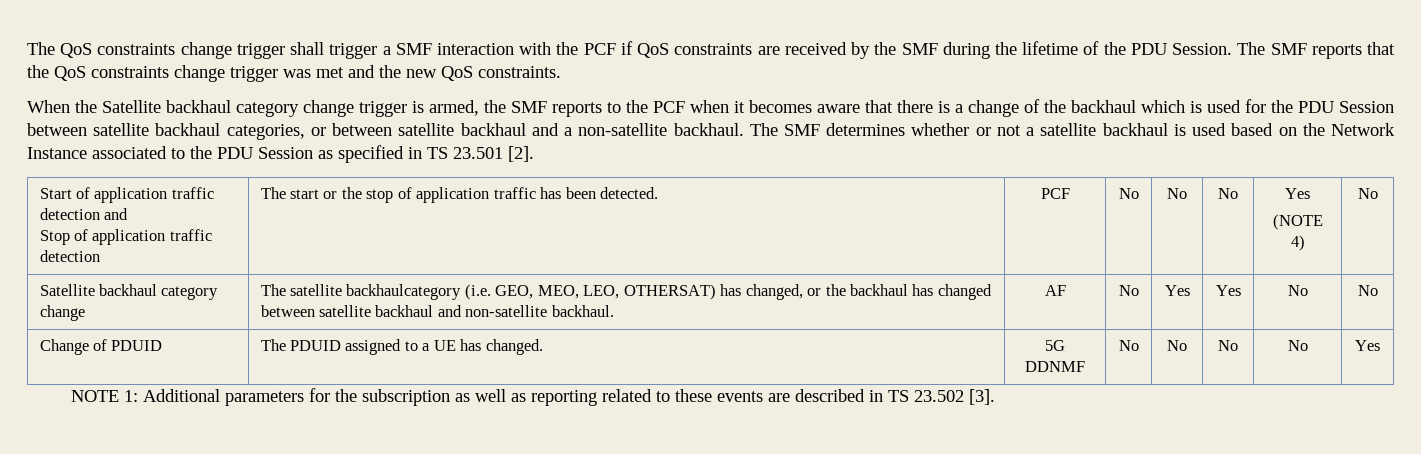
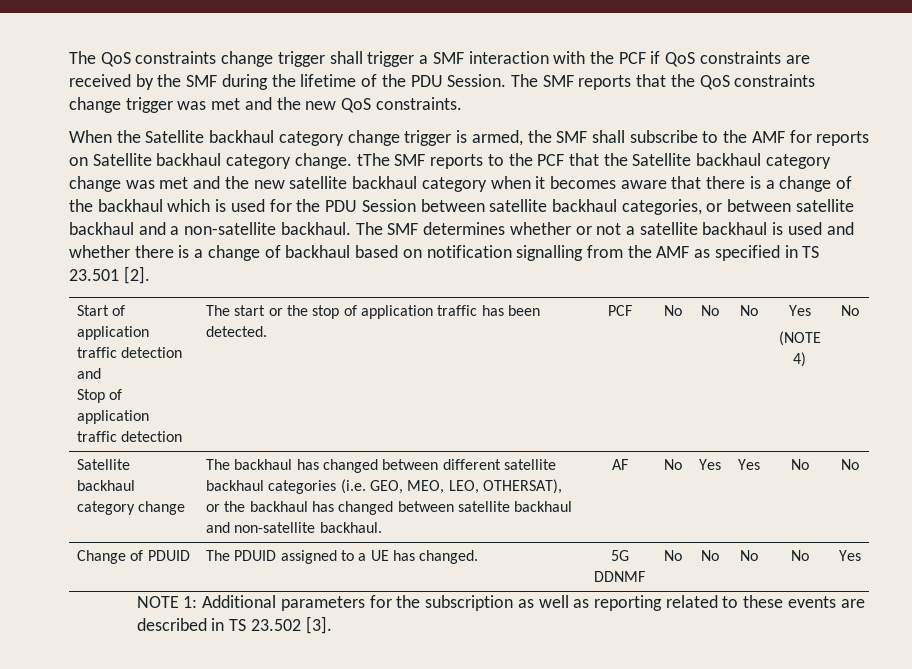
[552,100,685,117] reports to the PCF -> [591,130,870,146] [69,153,831,169] [69,176,487,192] shall subscribe to the AMF for reports on Satellite backhaul category change. tThe SMF reports to the PCF that the Satellite backhaul category change was met and the new satellite backhaul category
[1231,123,1396,136] [27,146,313,159] based on the Network Instance associated to the PDU Session -> [826,222,854,235] [69,245,690,261] and whether there is a change of backhaul based on notification signalling from the AMF
[290,284,462,300] satellite backhaulcategory -> [234,459,556,473] [205,480,337,494] backhaul has changed between different satellite backhaul categories
[623,284,803,300] OTHERSAT) has changed, -> [482,479,562,494] OTHERSAT),

